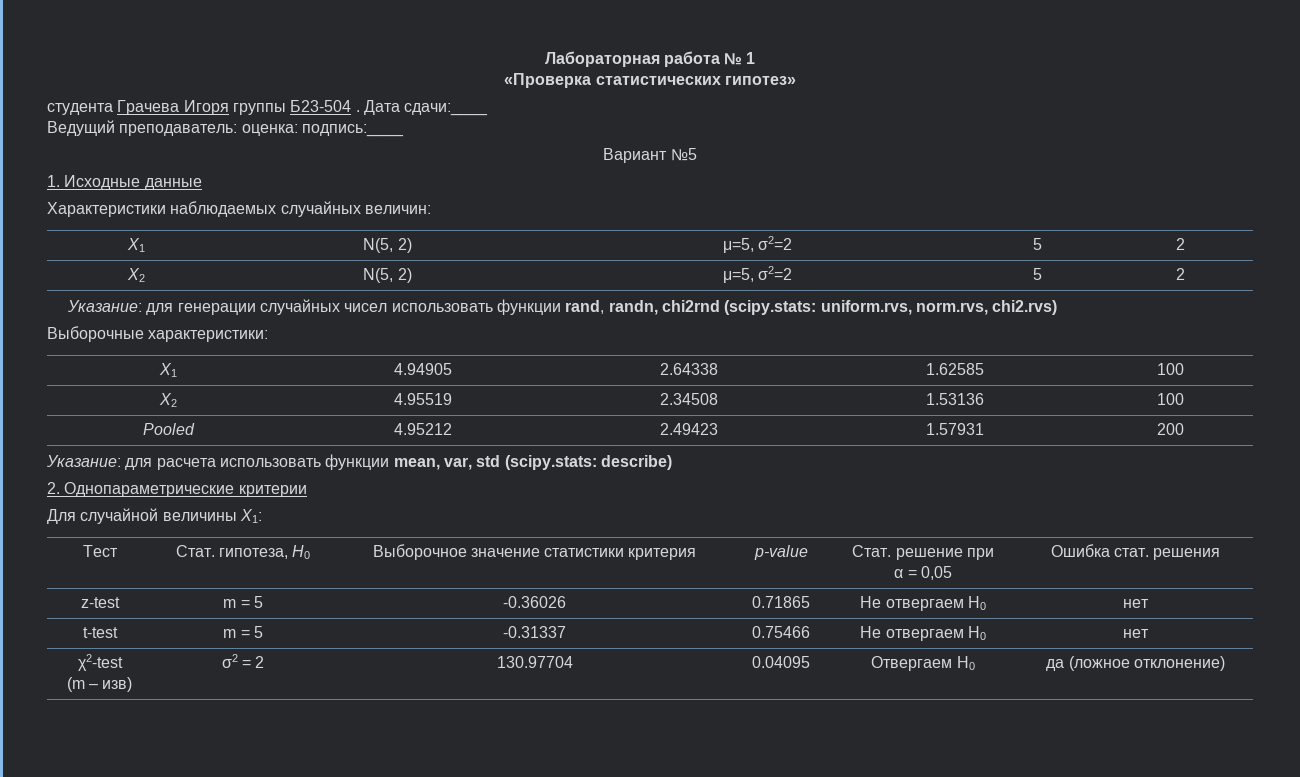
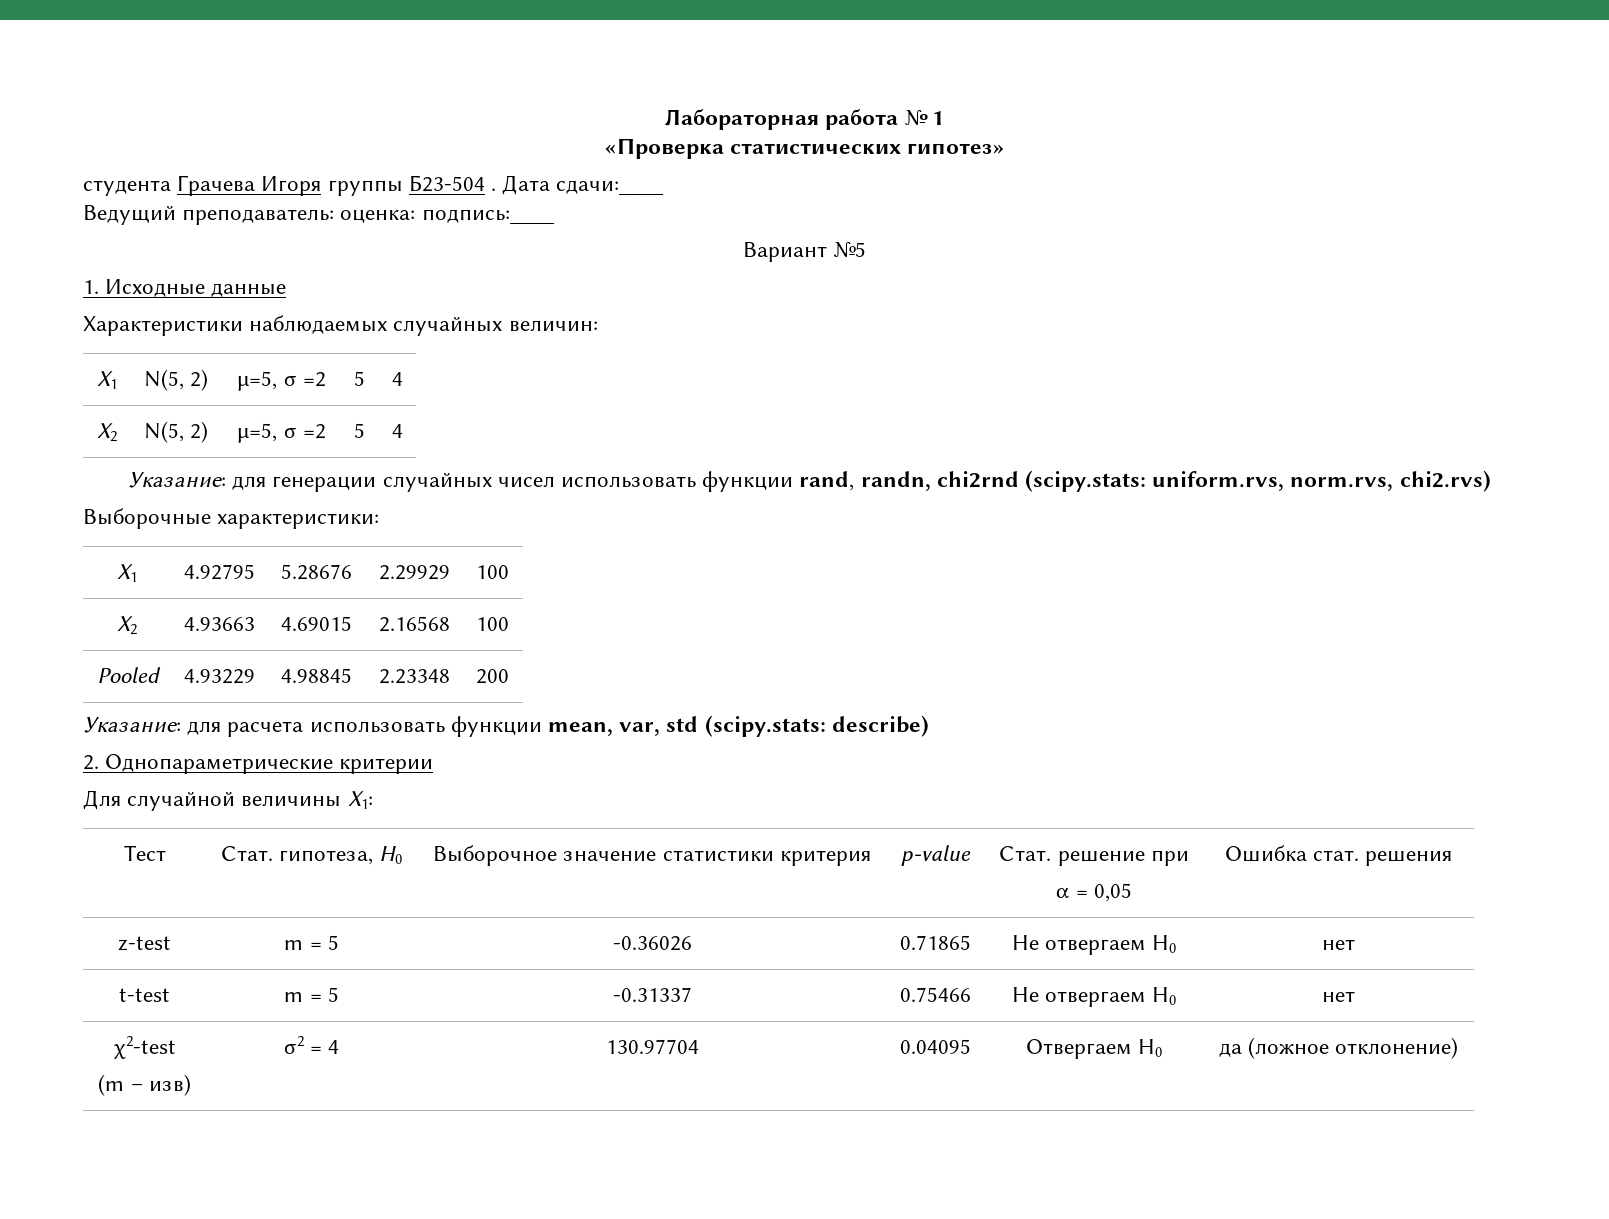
[758,236,793,250] [1032,238,1042,250] [1176,238,1185,250] σ2=2 | 5 | 2 -> [283,372,326,387] [354,371,365,386] [391,372,403,386] σ =2 | 5 | 4
[758,266,793,280] [1032,268,1042,280] [1176,268,1185,280] σ2=2 | 5 | 2 -> [283,424,326,439] [354,423,365,438] [391,424,403,438] σ =2 | 5 | 4
[393,363,452,375] [659,363,718,375] [925,363,984,375] 4.94905 | 2.64338 | 1.62585 -> [183,564,255,580] [281,564,352,580] [378,565,450,580] 4.92795 | 5.28676 | 2.29929
[393,393,452,405] [659,393,718,405] [925,393,984,405] 4.95519 | 2.34508 | 1.53136 -> [183,617,255,631] [281,616,352,631] [378,616,450,632] 4.93663 | 4.69015 | 2.16568
[393,423,452,435] [659,423,718,435] [925,423,984,435] 4.95212 | 2.49423 | 1.57931 -> [183,669,255,684] [281,668,352,683] [378,669,450,684] 4.93229 | 4.98845 | 2.23348
[255,656,265,668] 2 -> [328,1040,340,1054] 4

